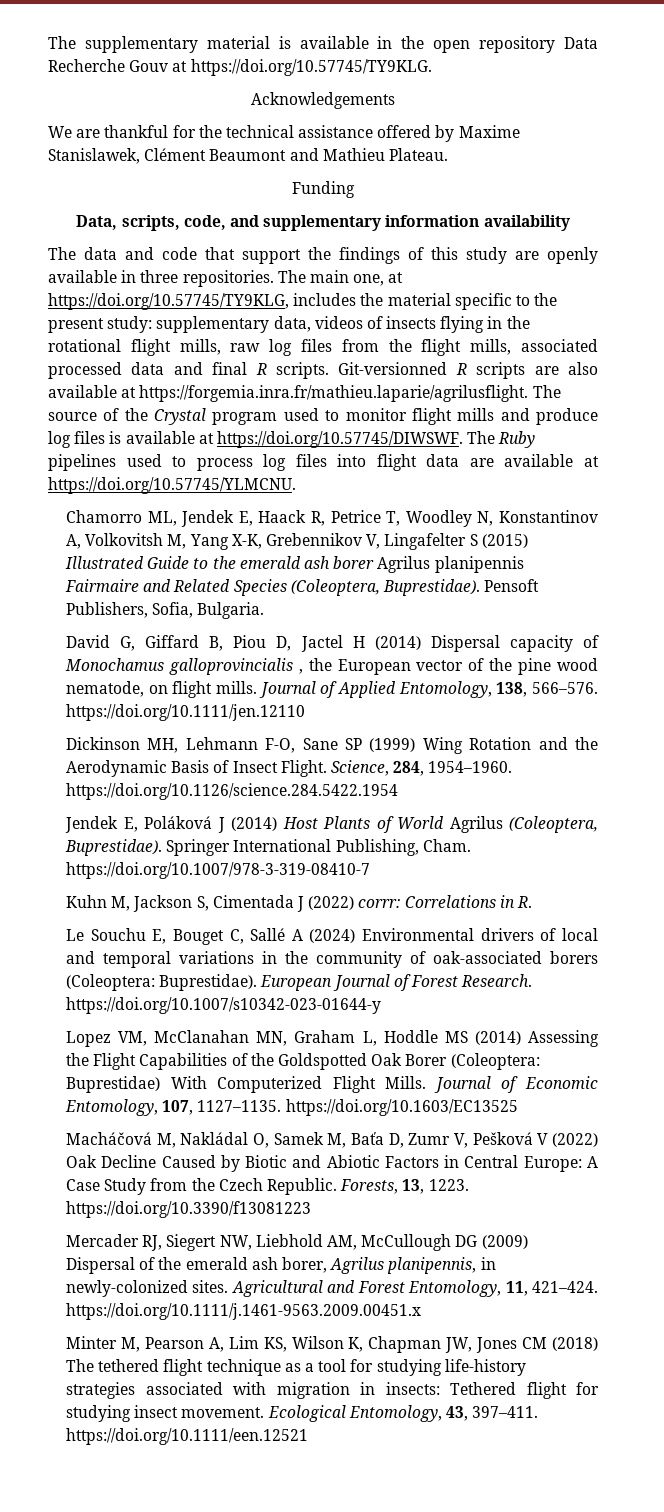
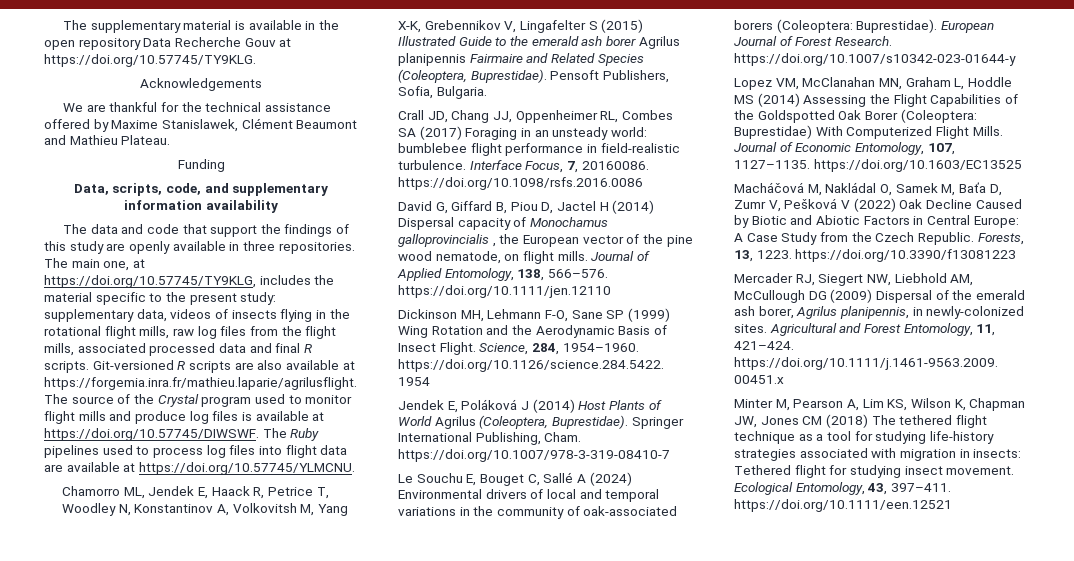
[338,362,448,375] Git-versionned -> [92,360,174,370] Git-versioned
(265, 610) none -> [398,110,673,123] [398,126,647,140] [398,143,680,156] [398,160,649,173] [398,177,644,190] // Crall JD, Chang JJ, Oppenheimer RL, Combes SA (2017) Foraging in an unsteady world: bumblebee flight performance in field-realistic turbulence. Interface Focus, 7, 20160086. https://doi.org/10.1098/rsfs.2016.0086
[66,895,532,912] // Kuhn M, Jackson S, Cimentada J (2022) corrr: Correlations in R. -> (671, 455) none

